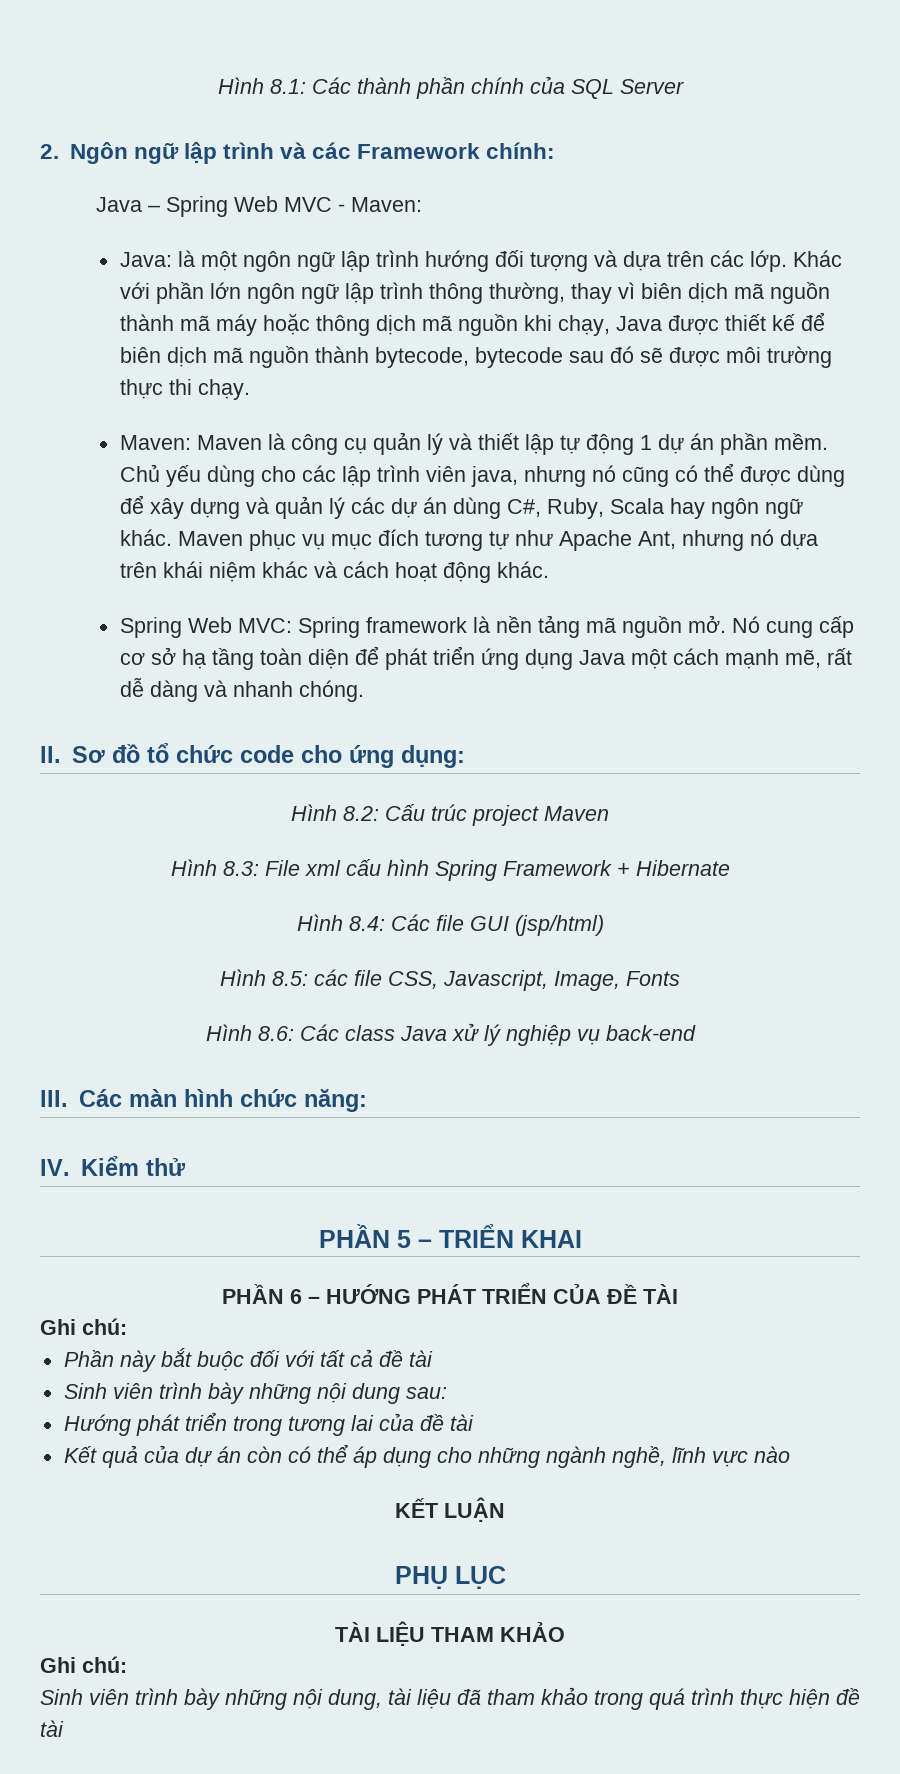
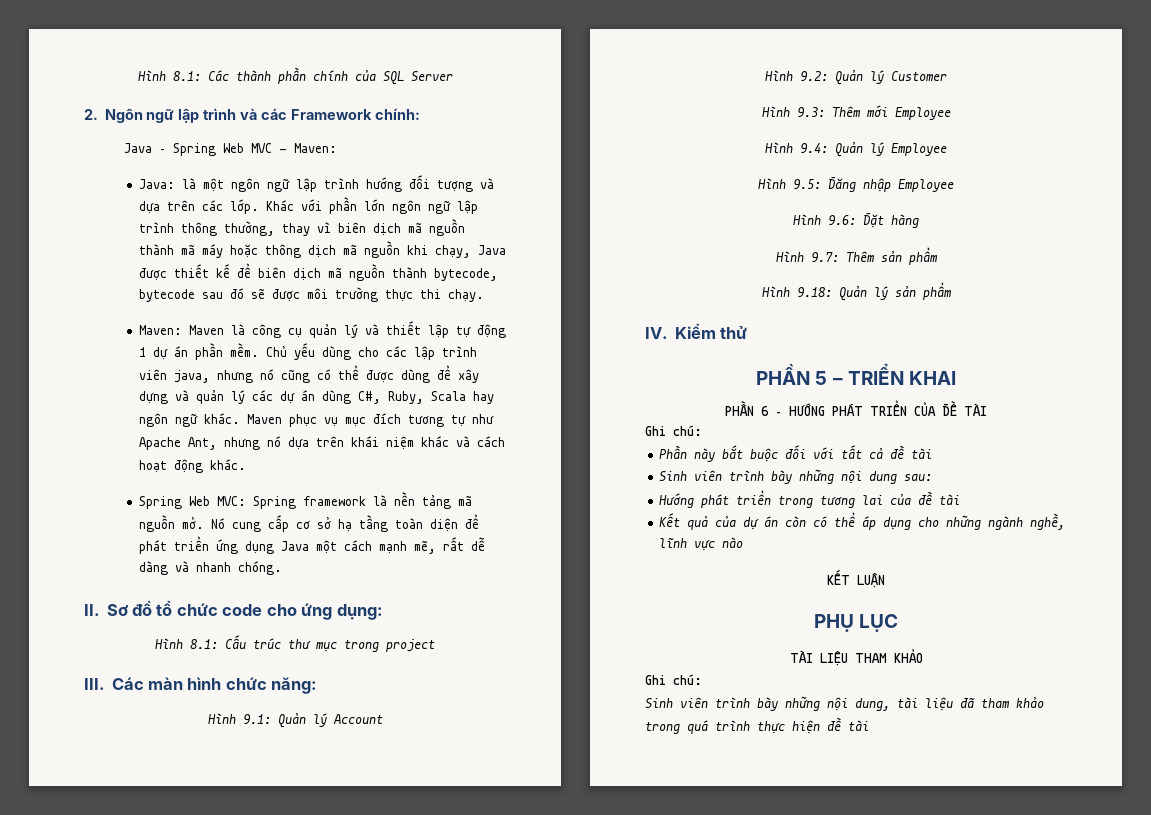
[343,806,379,821] 8.2: -> [190,639,218,649] 8.1:
[472,805,609,826] [170,859,730,881] [296,914,604,936] [220,969,680,991] [205,1023,696,1046] project Maven // Hình 8.3: File xml cấu hình Spring Framework + Hibernate // Hình 8.4: Các file GUI (jsp/html) // Hình 8.5: các file CSS, Javascript, Image, Fonts // Hình 8.6: Các class Java xử lý nghiệp vụ back-end -> [288,639,435,652] thư mục trong project
(367, 1100) none -> [207,712,383,728] [765,69,947,85] [761,105,951,120] [765,141,947,157] [758,177,954,192] [793,213,919,228] [775,247,938,265] [761,282,952,301] // Hình 9.1: Quản lý Account // Hình 9.2: Quản lý Customer // Hình 9.3: Thêm mới Employee // Hình 9.4: Quản lý Employee // Hình 9.5: Đăng nhập Employee // Hình 9.6: Đặt hàng // Hình 9.7: Thêm sản phẩm // Hình 9.18: Quản lý sản phẩm

